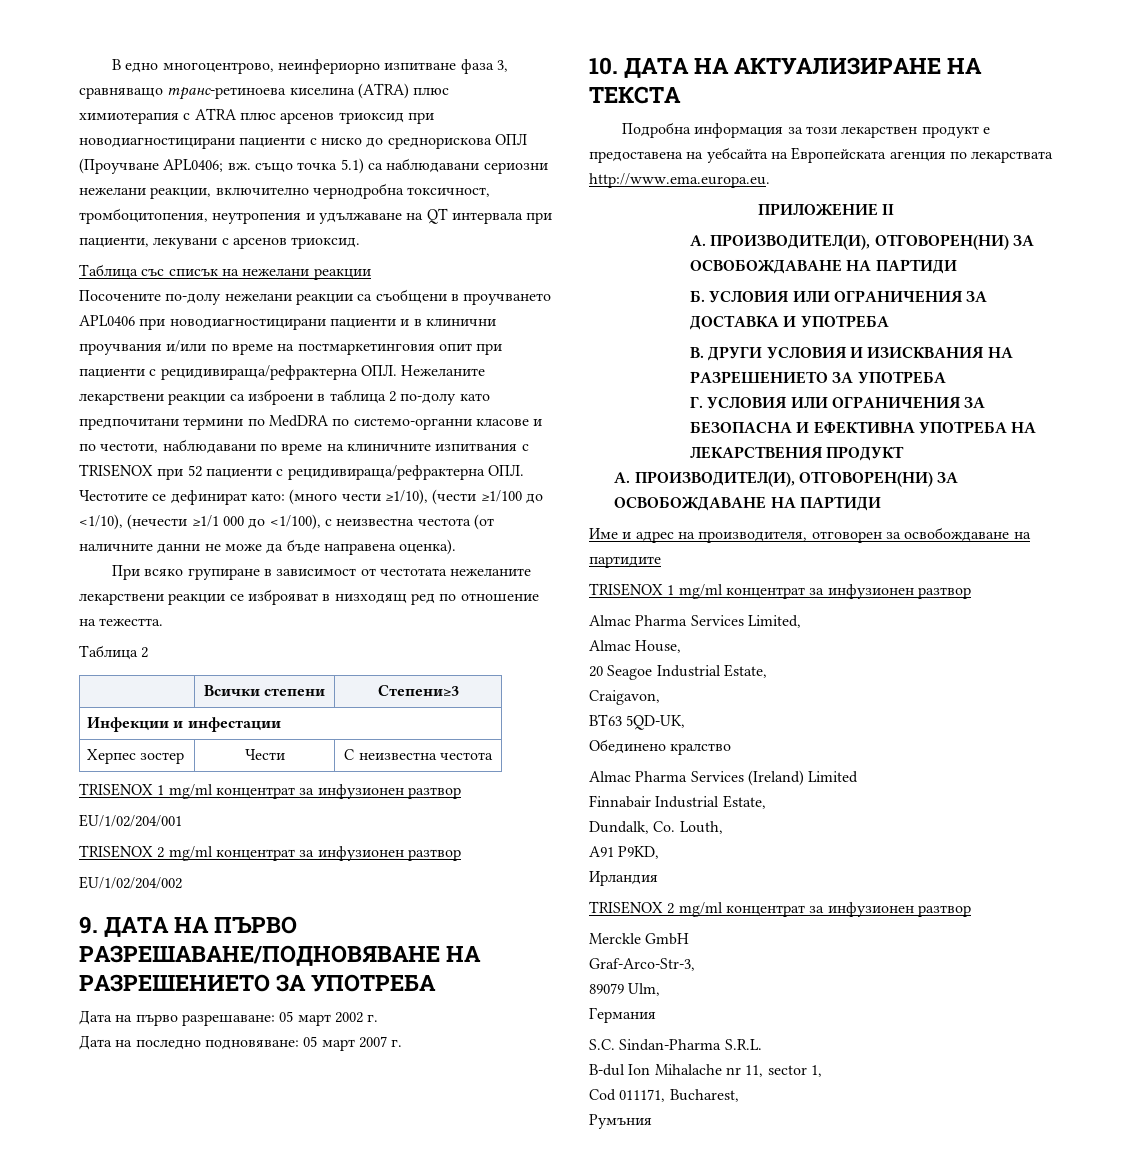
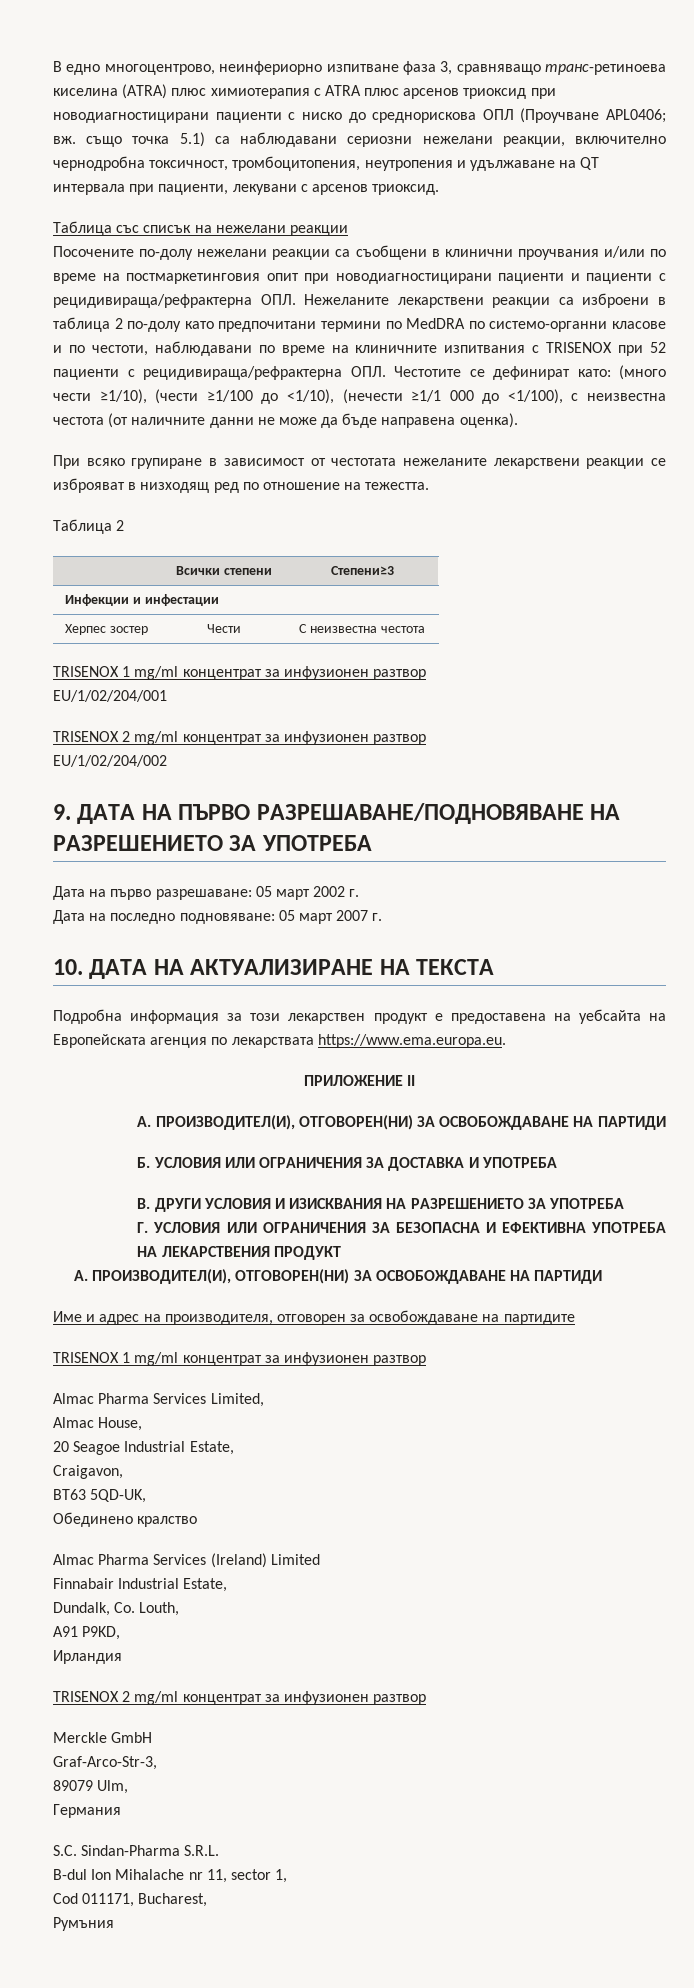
[463,293,552,305] [79,315,422,330] проучването APL0406 при новодиагностицирани пациенти и в -> (440, 253) none
(503, 349) none -> [335,273,580,284] новодиагностицирани пациенти и
[589,173,770,188] http://www.ema.europa.eu. -> [317,1034,506,1048] https://www.ema.europa.eu.

